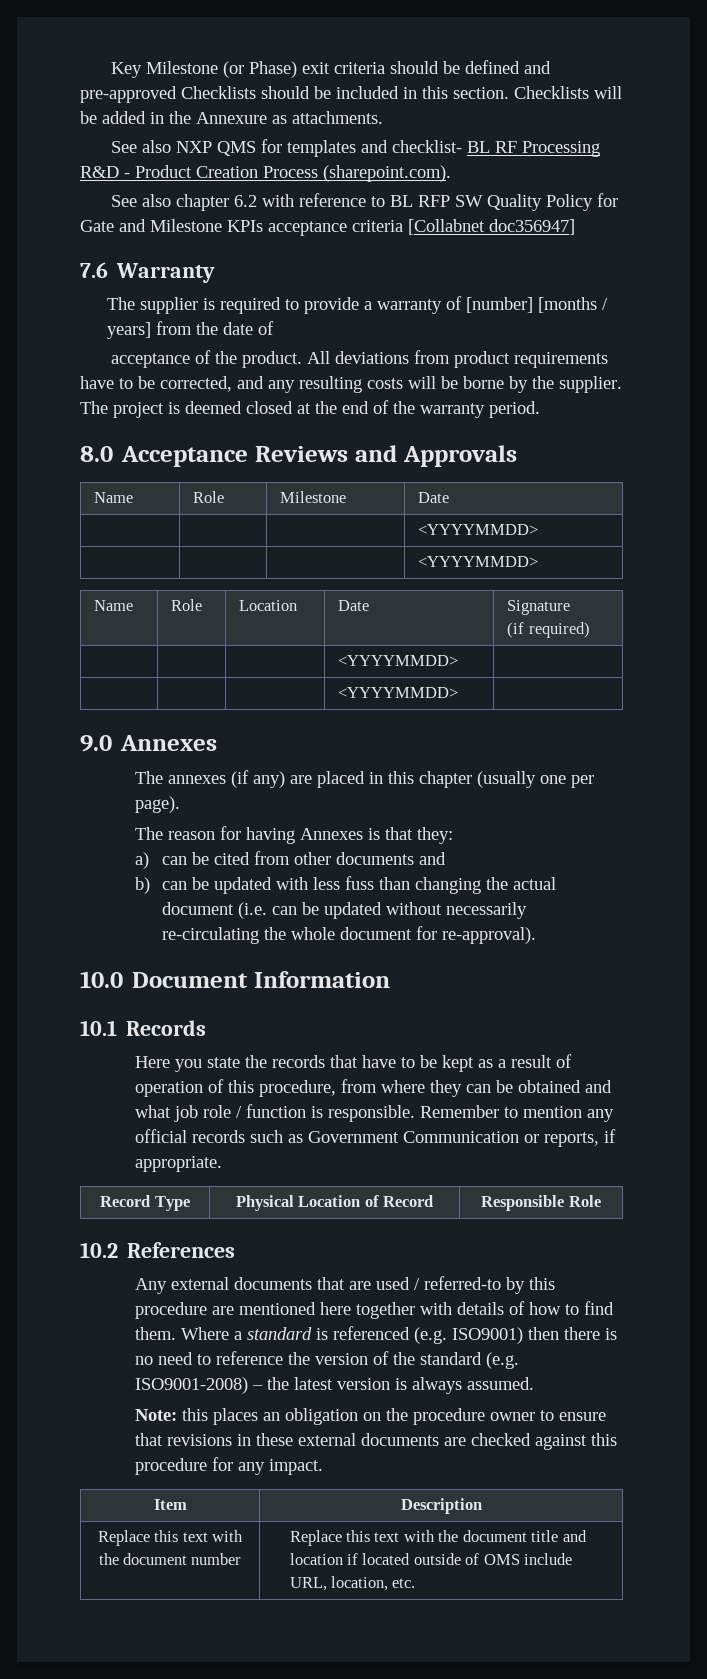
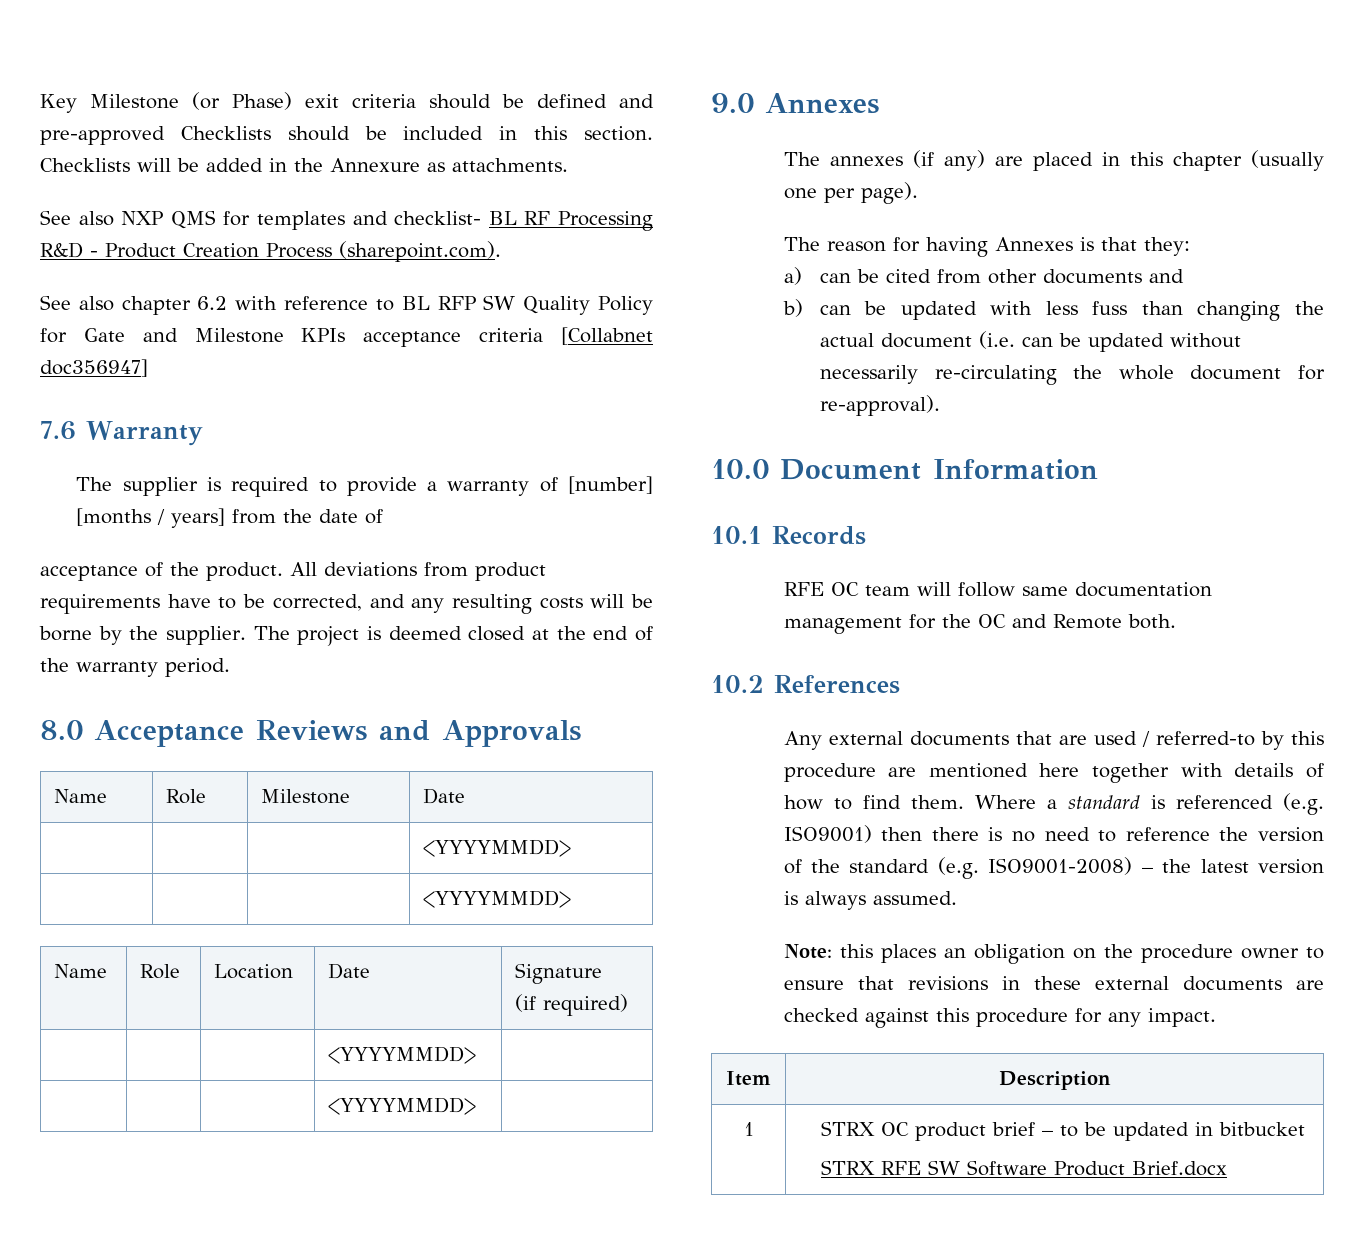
[134,1054,572,1072] [134,1079,612,1097] [134,1104,614,1122] [134,1129,616,1147] [134,1156,222,1172] [100,1195,190,1211] [235,1195,434,1211] [481,1195,601,1211] Here you state the records that have to be kept as a result of operation of this procedure, from where they can be obtained and what job role / function is responsible. Remember to mention any official records such as Government Communication or reports, if appropriate. // Record Type | Physical Location of Record | Responsible Role -> [783,582,1212,597] [783,614,1176,634] RFE OC team will follow same documentation management for the OC and Remote both.
[97,1530,244,1546] [98,1553,242,1565] [289,1530,587,1546] [289,1553,573,1565] [289,1576,416,1591] Replace this text with the document number | Replace this text with the document title and location if located outside of OMS include URL, location, etc. -> [743,1122,754,1136] [821,1121,1306,1141] [821,1160,1228,1176] 1 | STRX OC product brief – to be updated in bitbucket // STRX RFE SW Software Product Brief.docx

